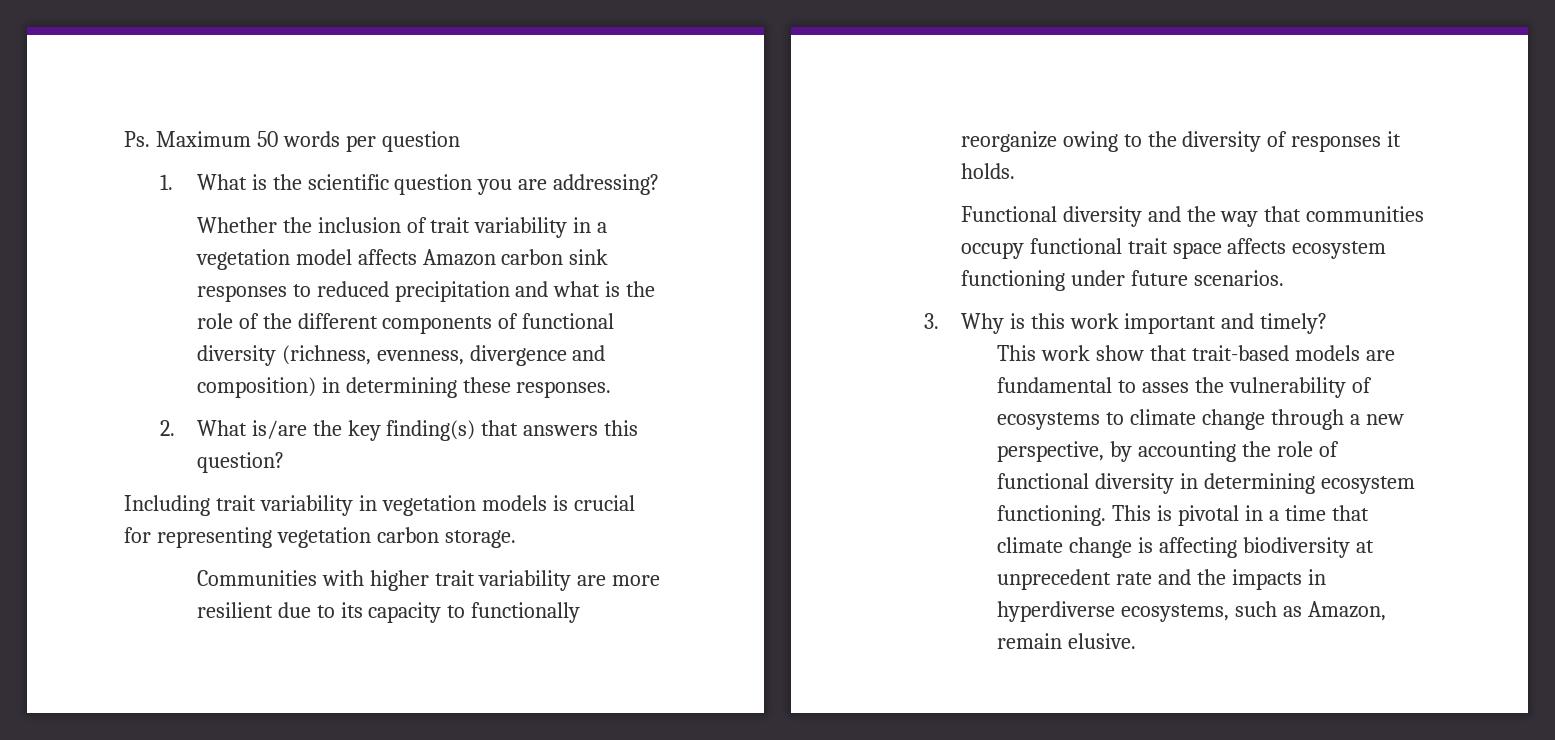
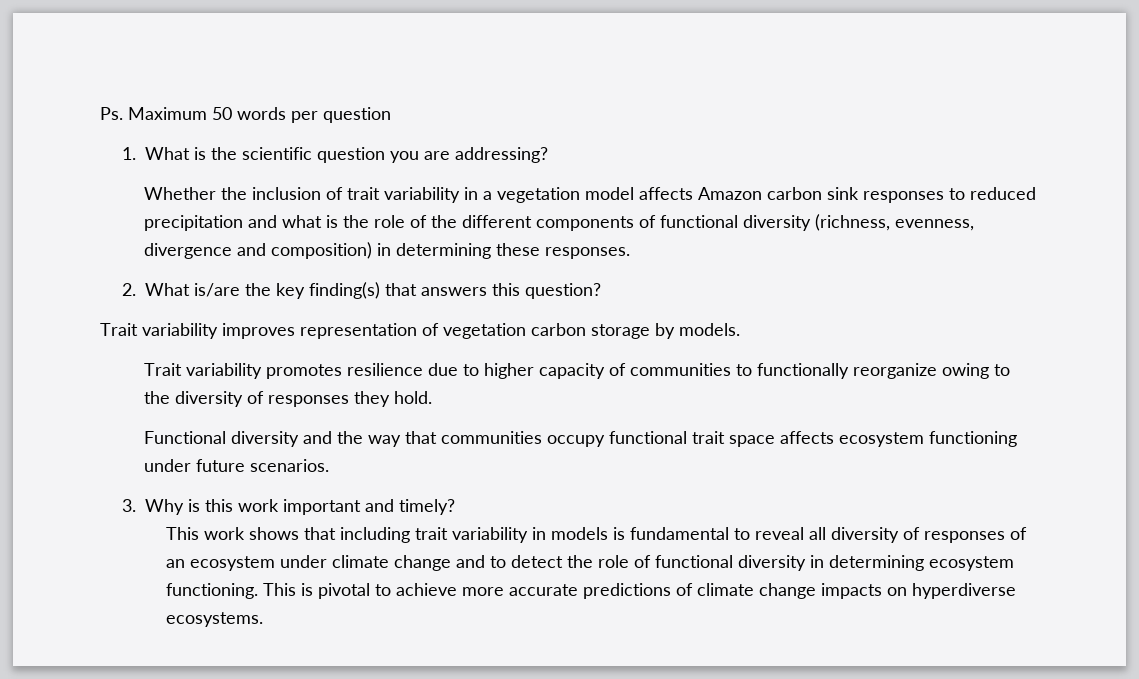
[124,495,635,516] [124,527,516,548] [196,570,661,591] [196,602,442,623] Including trait variability in vegetation models is crucial for representing vegetation carbon storage. // Communities with higher trait variability are more resilient due to its capacity -> [100,323,740,339] [143,363,731,379] Trait variability improves representation of vegetation carbon storage by models. // Trait variability promotes resilience due to higher capacity of communities
[1387,131,1402,147] [960,163,1015,179] it holds. -> [353,391,432,407] they hold.
[1095,345,1395,361] [997,377,1372,398] [997,409,1404,430] [997,441,1236,462] show that trait-based models are fundamental to asses the vulnerability of ecosystems to climate change through a new perspective, by accounting -> [248,527,1027,543] [165,555,563,571] shows that including trait variability in models is fundamental to reveal all diversity of responses of an ecosystem under climate change and to detect
[1244,505,1369,521] [997,537,1374,558] [997,569,1326,590] [997,601,1386,622] [997,633,1136,649] in a time that climate change is affecting biodiversity at unprecedent rate and the impacts in hyperdiverse ecosystems, such as Amazon, remain elusive. -> [374,583,1016,599] [165,612,263,627] to achieve more accurate predictions of climate change impacts on hyperdiverse ecosystems.

